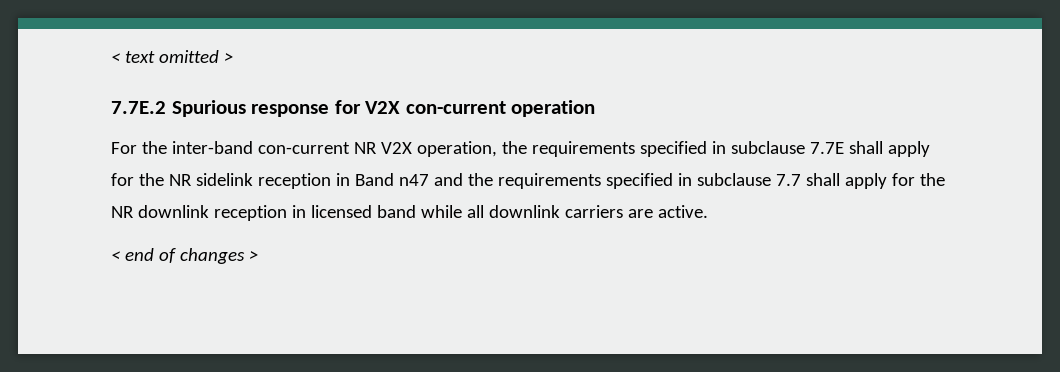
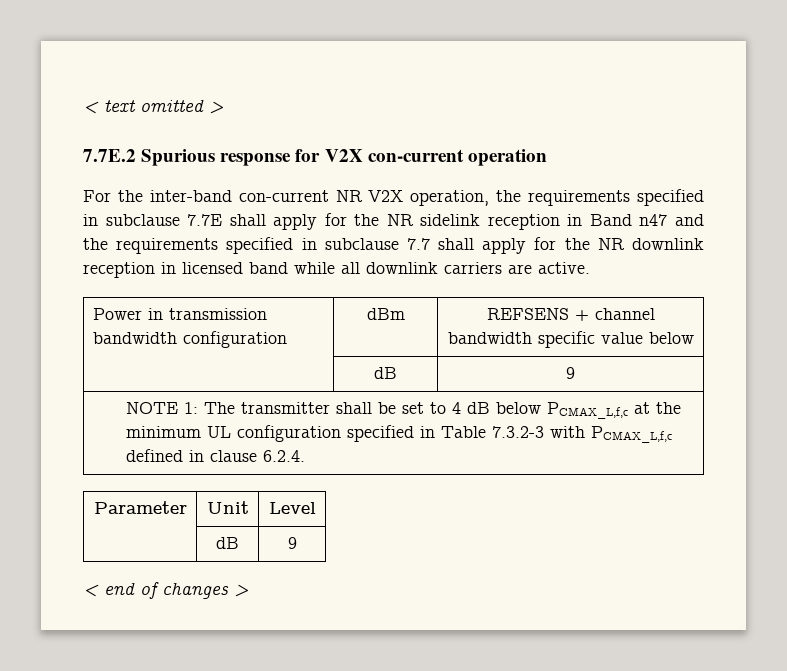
(708, 211) none -> [92,308,267,320] [92,331,287,348] [366,308,405,320] [486,308,655,321] [447,331,694,348] [374,367,397,379] [566,367,575,379] [125,402,681,419] [125,425,672,443] [125,449,305,462] [93,501,187,514] [206,501,249,514] [268,502,316,514] [216,537,239,549] [287,537,297,549] // Power in transmission bandwidth configuration | dBm | REFSENS + channel bandwidth specific value below // | dB | 9 // NOTE 1: The transmitter shall be set to 4 dB below PCMAX_L,f,c at the minimum UL configuration specified in Table 7.3.2-3 with PCMAX_L,f,c defined in clause 6.2.4. // Parameter | Unit | Level // | dB | 9

